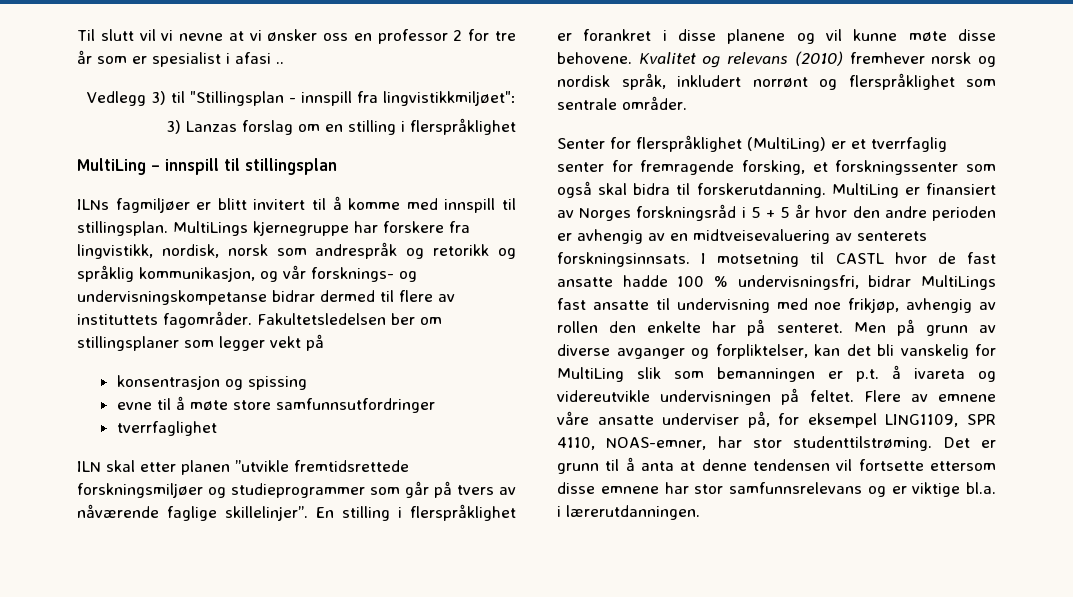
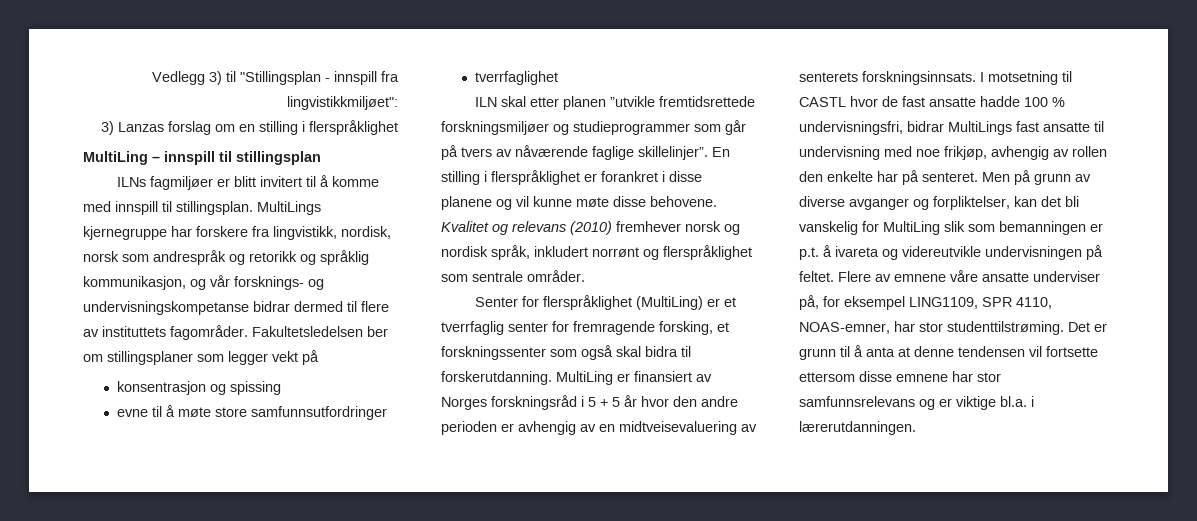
[77,29,516,44] [77,50,284,67] Til slutt vil vi nevne at vi ønsker oss en professor 2 for tre år som er spesialist i afasi .. // -> (152, 78) none

